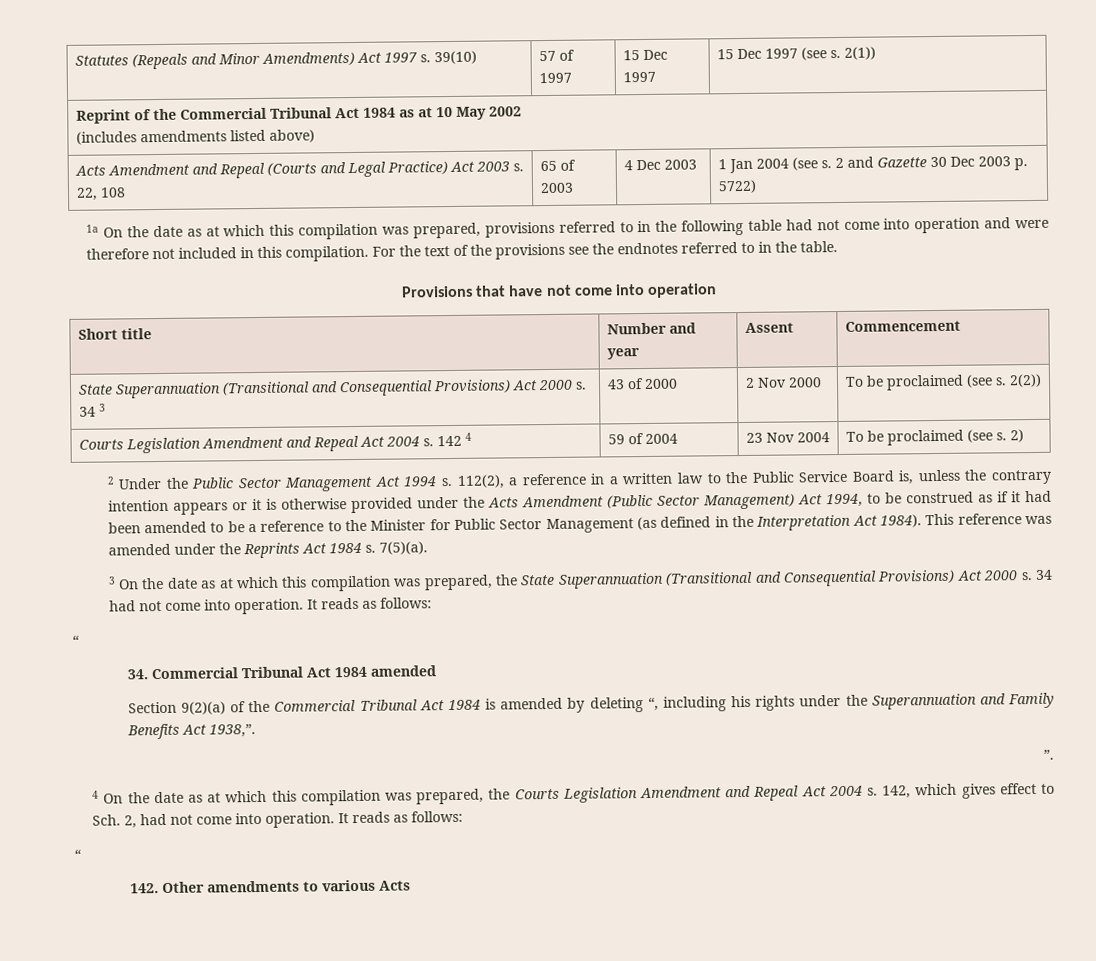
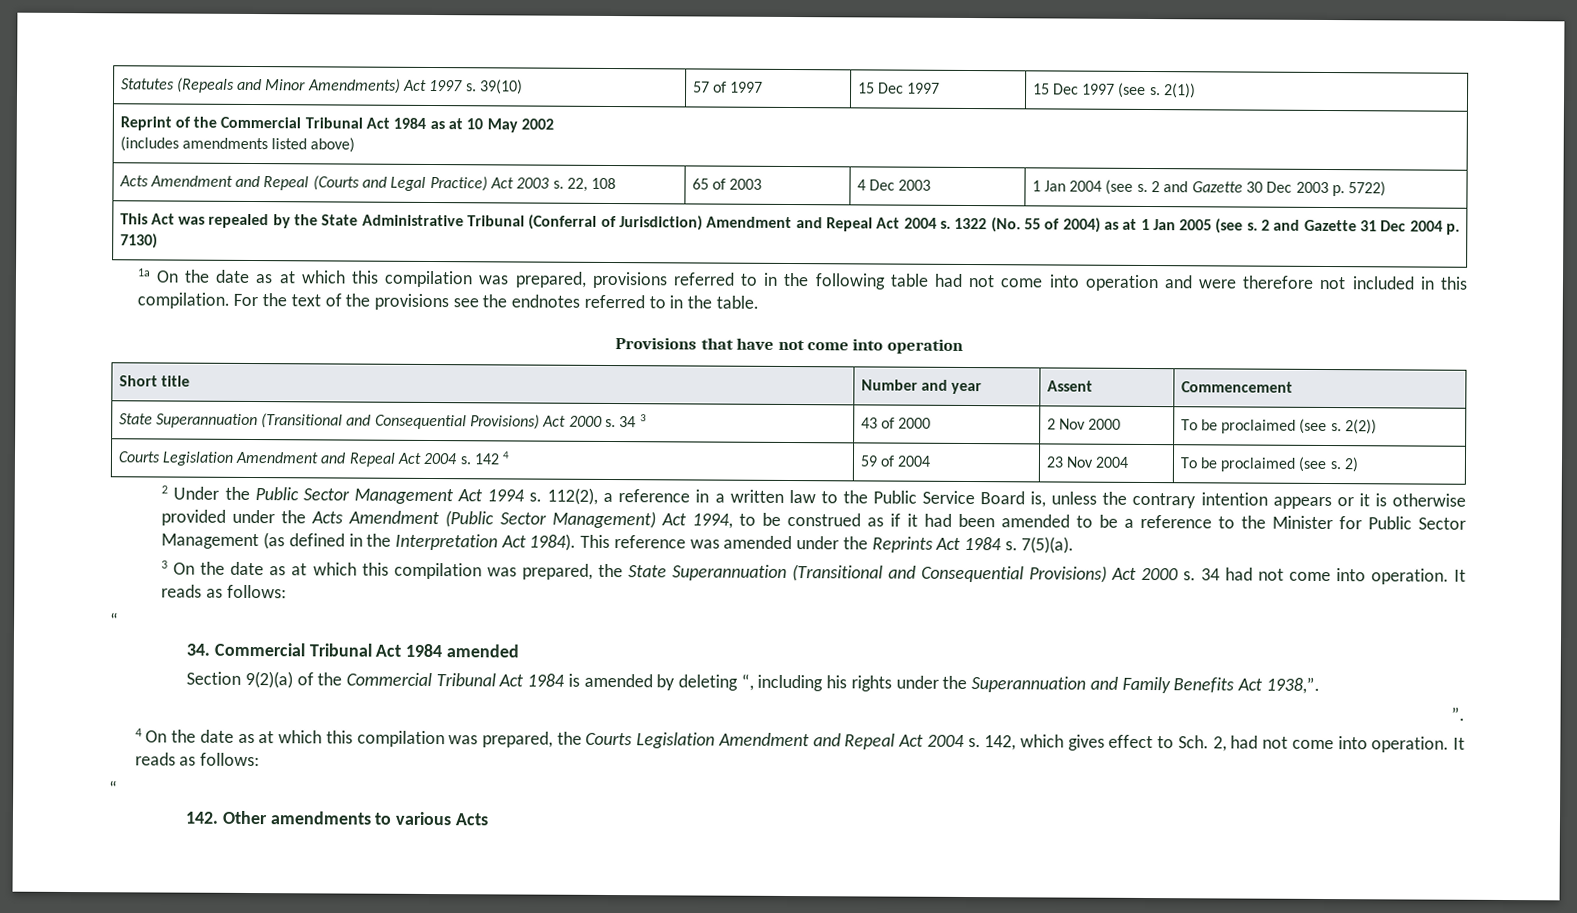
(757, 186) none -> [119,213,1461,235] [119,233,158,249] // This Act was repealed by the State Administrative Tribunal (Conferral of Jurisdiction) Amendment and Repeal Act 2004 s. 1322 (No. 55 of 2004) as at 1 Jan 2005 (see s. 2 and Gazette 31 Dec 2004 p. 7130)

